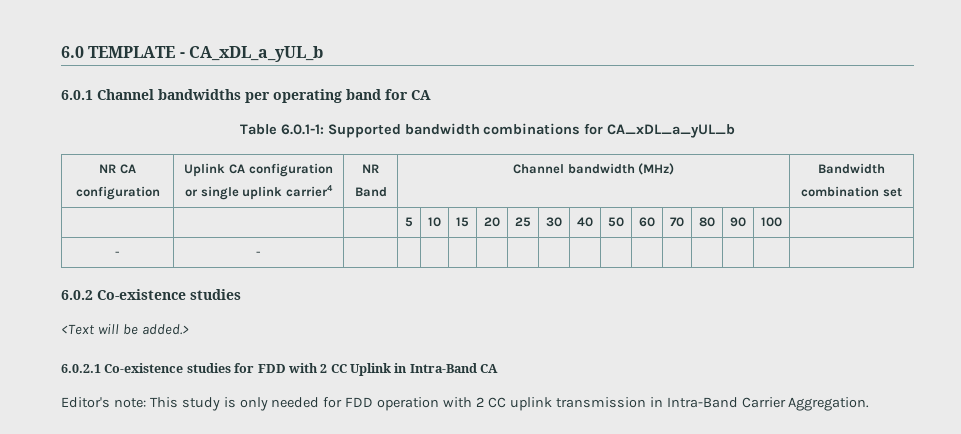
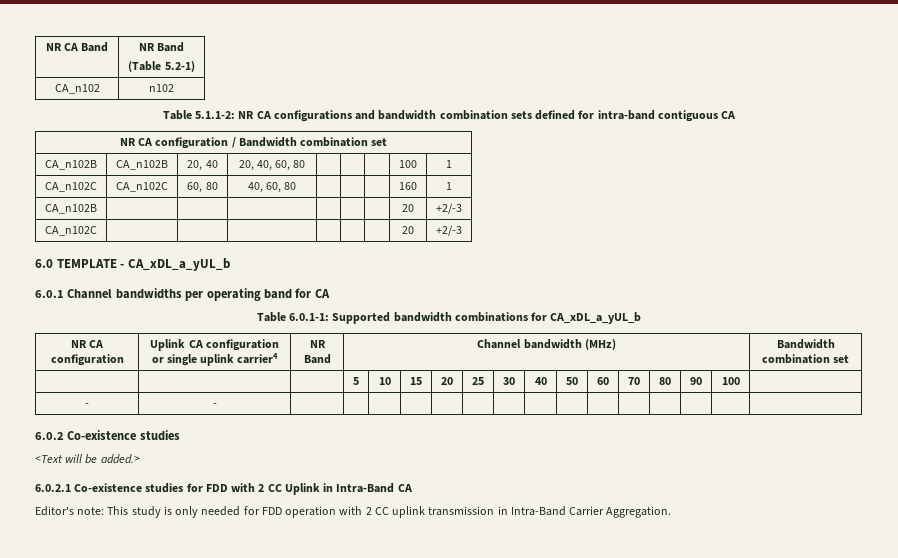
(61, 52) none -> [45,42,109,52] [138,42,185,52] [128,61,195,72] [54,84,100,94] [149,84,174,92] [162,110,736,122] [119,137,388,149] [45,160,97,170] [116,160,168,170] [187,160,218,171] [238,160,306,171] [399,160,417,168] [446,160,452,168] [45,182,97,192] [116,182,168,192] [187,182,218,193] [247,182,297,193] [399,182,417,190] [446,182,452,190] [45,204,97,214] [402,204,414,212] [436,203,462,214] [45,226,97,236] [402,226,414,234] [436,225,462,236] NR CA Band | NR Band // (Table 5.2-1) // CA_n102 | n102 // Table 5.1.1-2: NR CA configurations and bandwidth combination sets defined for intra-band contiguous CA // NR CA configuration / Bandwidth combination set // CA_n102B | CA_n102B | 20, 40 | 20, 40, 60, 80 | | | | 100 | 1 // CA_n102C | CA_n102C | 60, 80 | 40, 60, 80 | | | | 160 | 1 // CA_n102B | | | | | | | 20 | +2/-3 // CA_n102C | | | | | | | 20 | +2/-3 //

